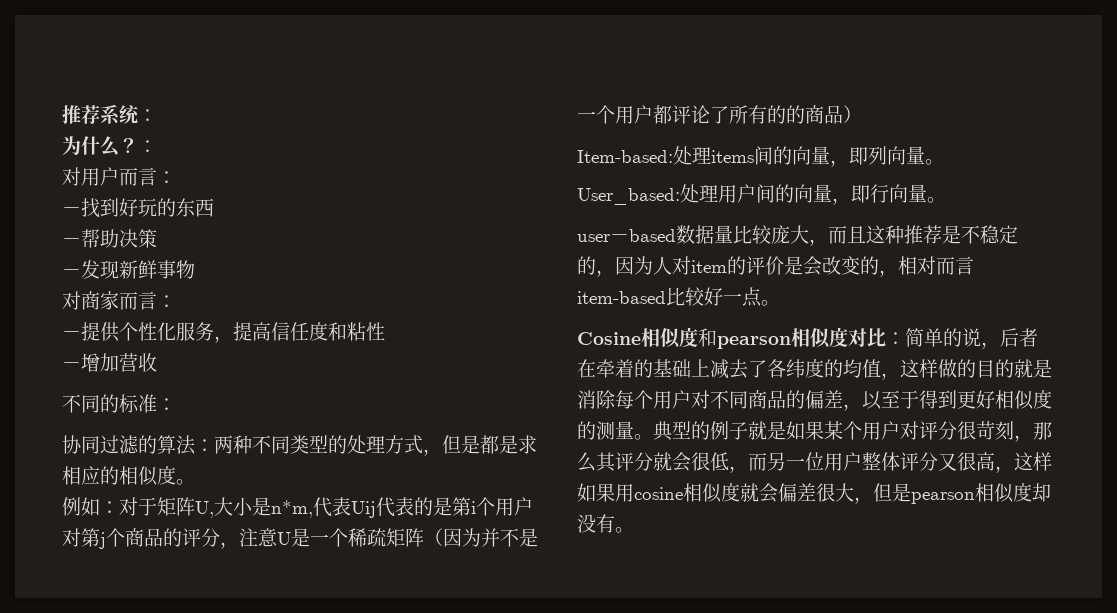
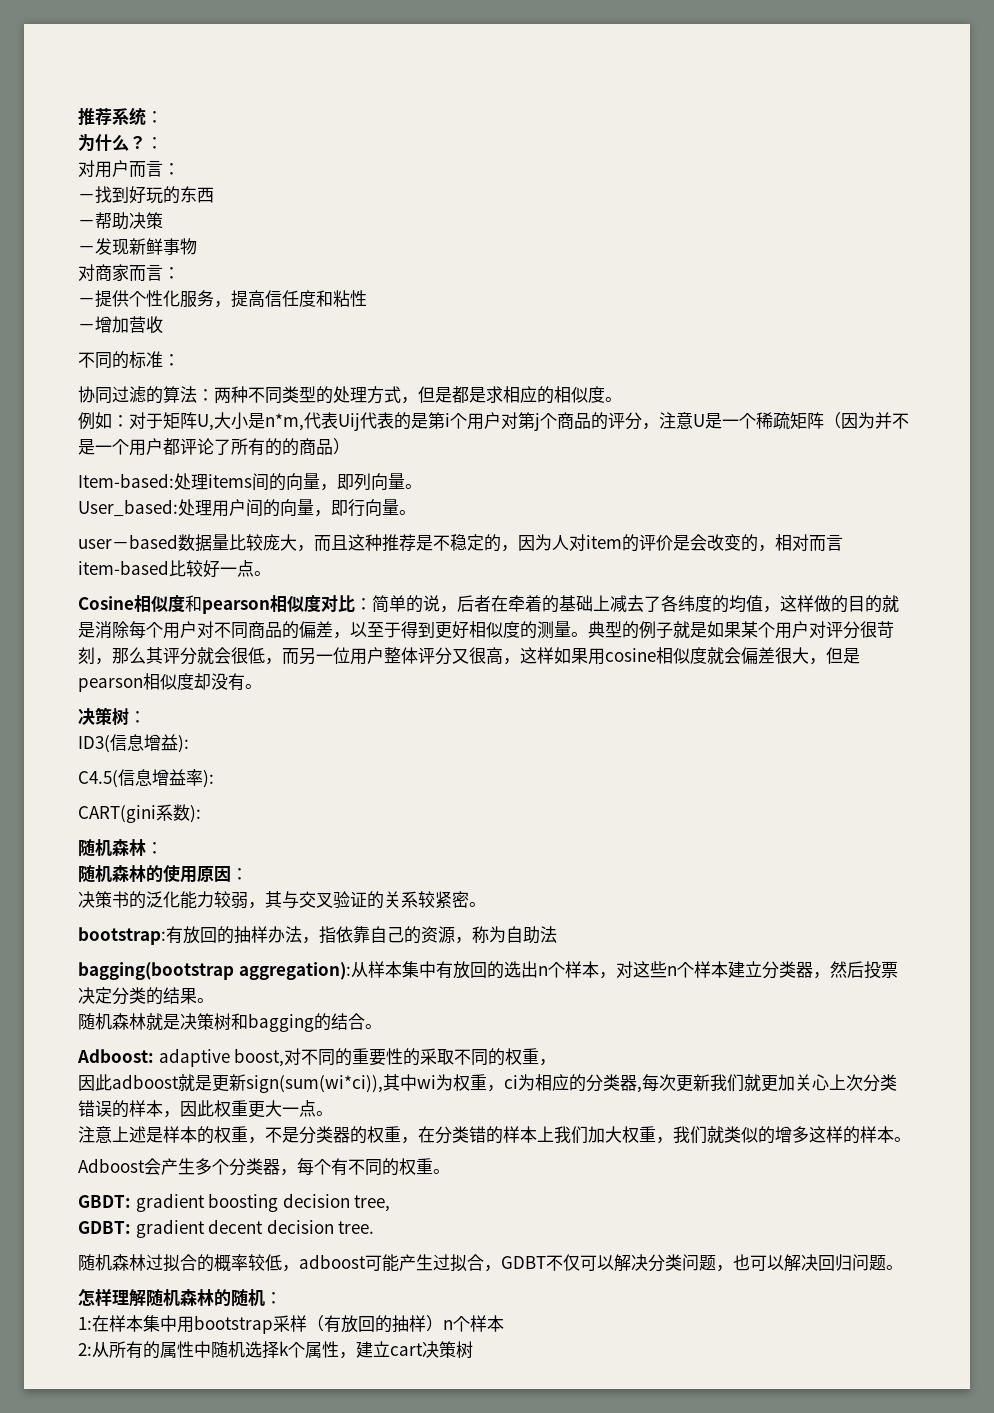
(634, 530) none -> [78,707,146,726] [78,734,189,753] [78,769,214,788] [78,804,201,823] [78,839,163,857] [78,865,248,883] [78,891,486,909] [78,926,557,945] [78,961,898,980] [78,987,214,1005] [78,1013,382,1032] [77,1048,557,1067] [78,1074,897,1093] [78,1100,333,1118] [78,1126,911,1144] [78,1158,450,1176] [78,1193,391,1212] [78,1219,375,1238] [78,1254,903,1272] [78,1288,282,1307] [78,1315,504,1334] [78,1341,473,1359] // 决策树： // ID3(信息增益): // C4.5(信息增益率): // CART(gini系数): // 随机森林： // 随机森林的使用原因： // 决策书的泛化能力较弱，其与交叉验证的关系较紧密。 // bootstrap:有放回的抽样办法，指依靠自己的资源，称为自助法 // bagging(bootstrap aggregation):从样本集中有放回的选出n个样本，对这些n个样本建立分类器，然后投票决定分类的结果。 // 随机森林就是决策树和bagging的结合。 // Adboost: adaptive boost,对不同的重要性的采取不同的权重， // 因此adboost就是更新sign(sum(wi*ci)),其中wi为权重，ci为相应的分类器,每次更新我们就更加关心上次分类错误的样本，因此权重更大一点。 // 注意上述是样本的权重，不是分类器的权重，在分类错的样本上我们加大权重，我们就类似的增多这样的样本。 // Adboost会产生多个分类器，每个有不同的权重。 // GBDT: gradient boosting decision tree, // GDBT: gradient decent decision tree. // 随机森林过拟合的概率较低，adboost可能产生过拟合，GDBT不仅可以解决分类问题，也可以解决回归问题。 // 怎样理解随机森林的随机： // 1:在样本集中用bootstrap采样（有放回的抽样）n个样本 // 2:从所有的属性中随机选择k个属性，建立cart决策树

